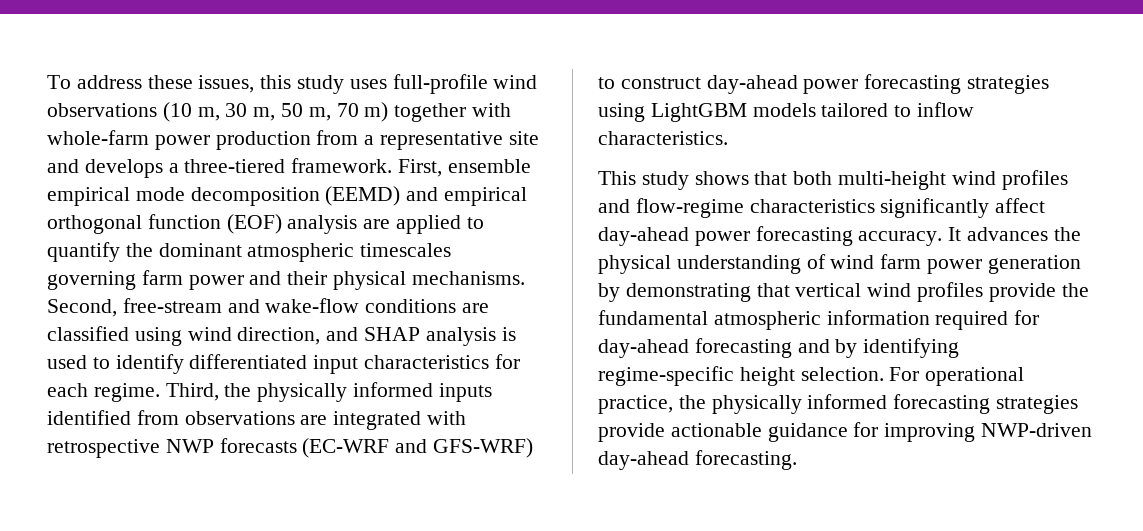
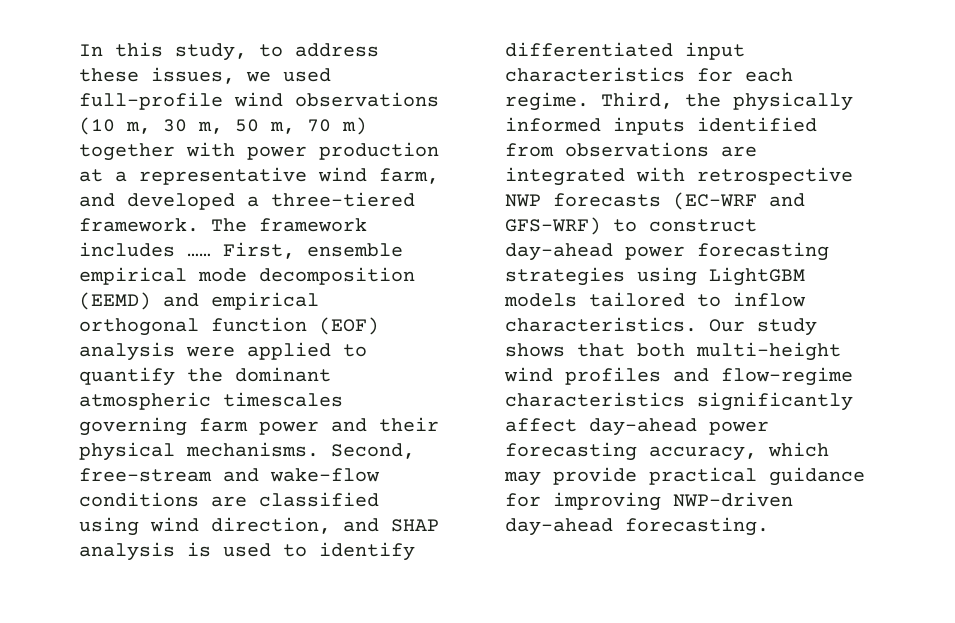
[47,75,387,94] To address these issues, this study uses -> [79,42,379,61] [79,67,331,84] In this study, to address these issues, we used
[47,130,149,145] whole-farm -> (235, 149) none
[316,130,359,145] from -> [79,169,103,182] at
[508,131,539,145] [47,158,393,178] site and develops a three-tiered framework. -> [318,167,439,184] [79,192,415,210] [79,218,367,232] [79,242,211,257] wind farm, and developed a three-tiered framework. The framework includes ……
[363,219,391,229] are -> [186,346,235,357] were
[598,171,636,185] // This -> [709,319,745,332] Our
[858,227,1081,246] [598,254,1081,274] [598,282,1089,302] [598,310,1040,330] [598,338,960,358] [598,366,1025,386] [598,394,1079,414] [598,423,762,442] accuracy. It advances the physical understanding of wind farm power generation by demonstrating that vertical wind profiles provide the fundamental atmospheric information required for day-ahead forecasting and by identifying regime-specific height selection. For operational practice, the physically informed forecasting strategies provide actionable -> [649,442,829,461] [504,467,757,486] accuracy, which may provide practical

